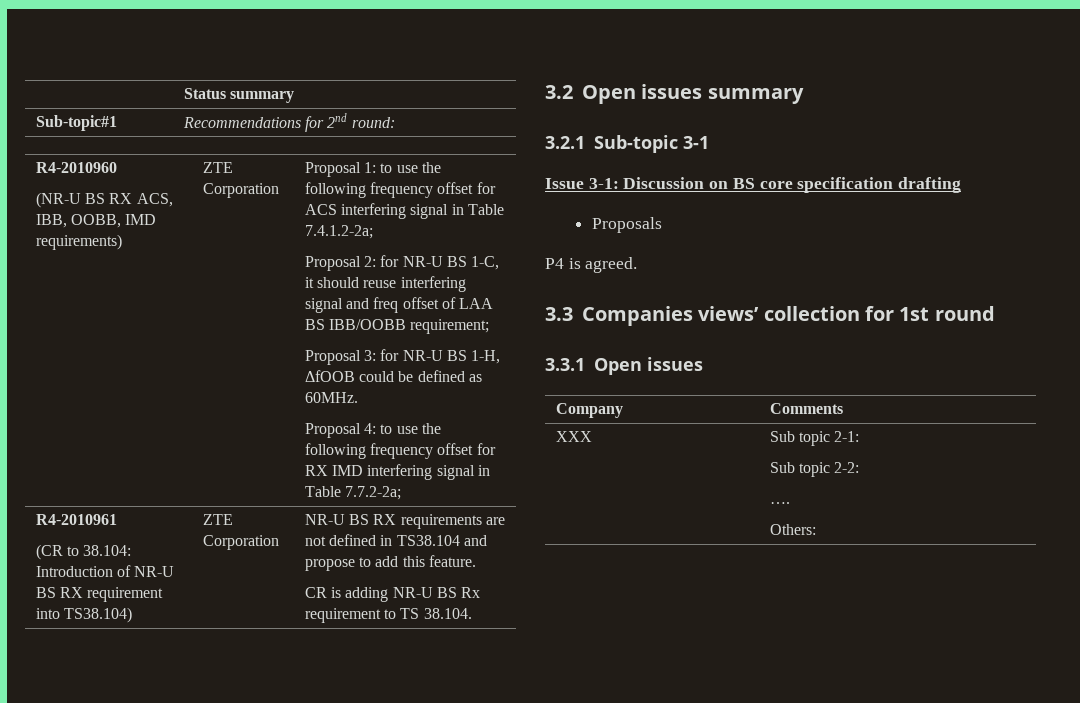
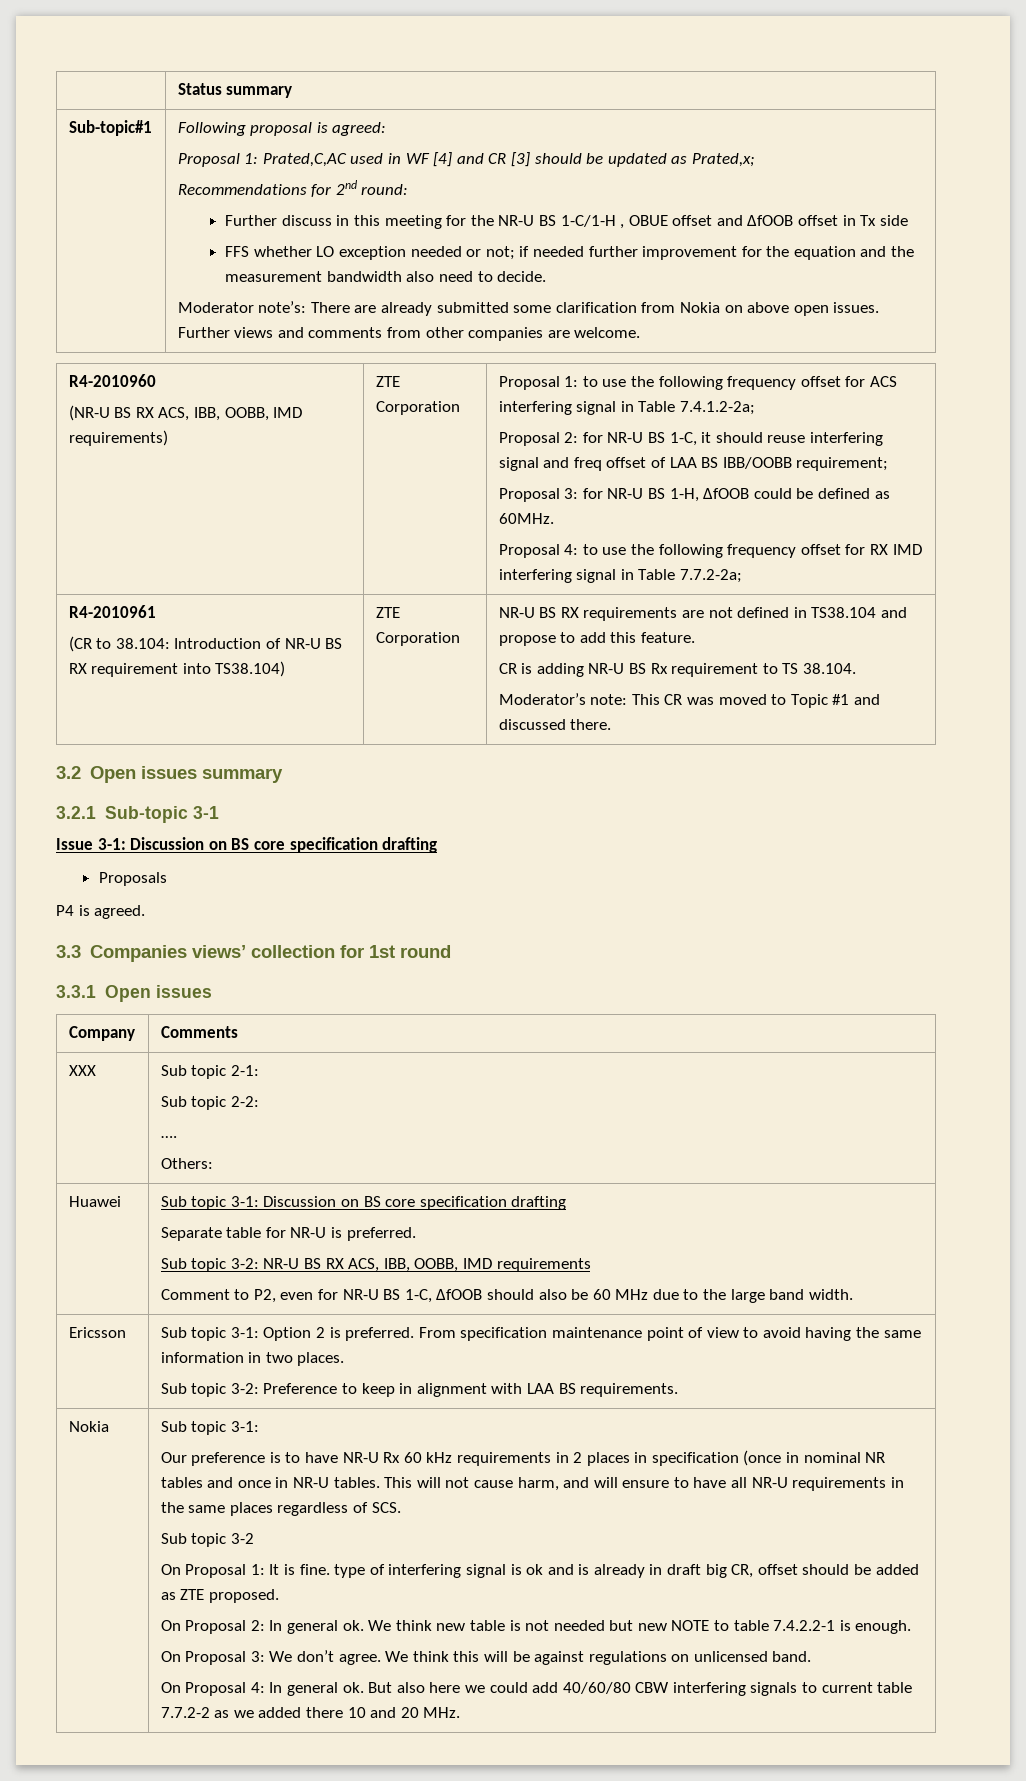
[182,113,395,132] Recommendations for 2nd round: -> [177,122,387,136] [177,152,755,167] [177,180,409,197] [225,215,908,229] [225,246,915,260] [225,271,547,282] [177,301,880,316] [177,327,641,341] Following proposal is agreed: // Proposal 1: Prated,C,AC used in WF [4] and CR [3] should be updated as Prated,x; // Recommendations for 2nd round: // Further discuss in this meeting for the NR-U BS 1-C/1-H , OBUE offset and ΔfOOB offset in Tx side // FFS whether LO exception needed or not; if needed further improvement for the equation and the measurement bandwidth also need to decide. // Moderator note’s: There are already submitted some clarification from Nokia on above open issues. Further views and comments from other companies are welcome.
(472, 613) none -> [498,693,880,708] [498,719,612,730] // Moderator’s note: This CR was moved to Topic #1 and discussed there.
(816, 529) none -> [68,1196,121,1207] [160,1196,567,1210] [160,1227,416,1241] [160,1258,591,1272] [160,1289,853,1303] [68,1327,126,1338] [160,1327,921,1341] [160,1352,345,1366] [160,1383,679,1397] [68,1421,109,1432] [160,1421,259,1435] [160,1450,886,1466] [160,1477,904,1491] [160,1502,401,1516] [160,1533,254,1547] [160,1564,919,1578] [160,1589,279,1603] [160,1620,912,1634] [160,1650,812,1665] [160,1682,913,1696] [160,1707,461,1718] // Huawei | Sub topic 3-1: Discussion on BS core specification drafting // Separate table for NR-U is preferred. // Sub topic 3-2: NR-U BS RX ACS, IBB, OOBB, IMD requirements // Comment to P2, even for NR-U BS 1-C, ΔfOOB should also be 60 MHz due to the large band width. // Ericsson | Sub topic 3-1: Option 2 is preferred. From specification maintenance point of view to avoid having the same information in two places. // Sub topic 3-2: Preference to keep in alignment with LAA BS requirements. // Nokia | Sub topic 3-1: // Our preference is to have NR-U Rx 60 kHz requirements in 2 places in specification (once in nominal NR tables and once in NR-U tables. This will not cause harm, and will ensure to have all NR-U requirements in the same places regardless of SCS. // Sub topic 3-2 // On Proposal 1: It is fine. type of interfering signal is ok and is already in draft big CR, offset should be added as ZTE proposed. // On Proposal 2: In general ok. We think new table is not needed but new NOTE to table 7.4.2.2-1 is enough. // On Proposal 3: We don’t agree. We think this will be against regulations on unlicensed band. // On Proposal 4: In general ok. But also here we could add 40/60/80 CBW interfering signals to current table 7.7.2-2 as we added there 10 and 20 MHz.

